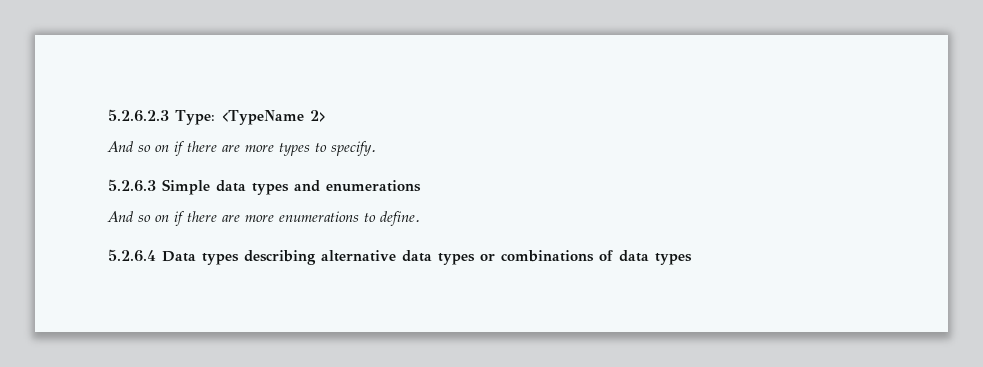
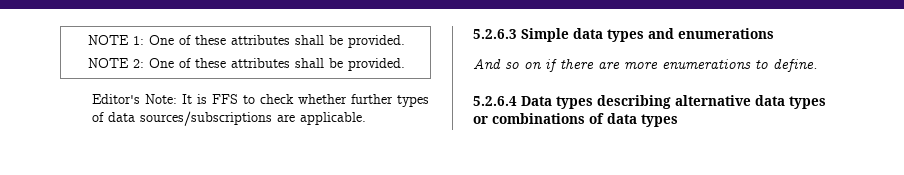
[108,109,326,125] [107,141,376,156] 5.2.6.2.3 Type: <TypeName 2> // And so on if there are more types to specify. -> [87,35,405,48] [87,58,405,71] [92,94,430,107] [92,111,367,126] NOTE 1: One of these attributes shall be provided. // NOTE 2: One of these attributes shall be provided. // Editor's Note: It is FFS to check whether further types of data sources/subscriptions are applicable.

